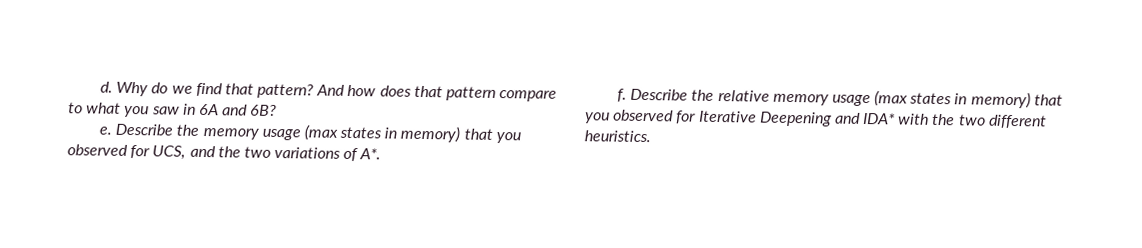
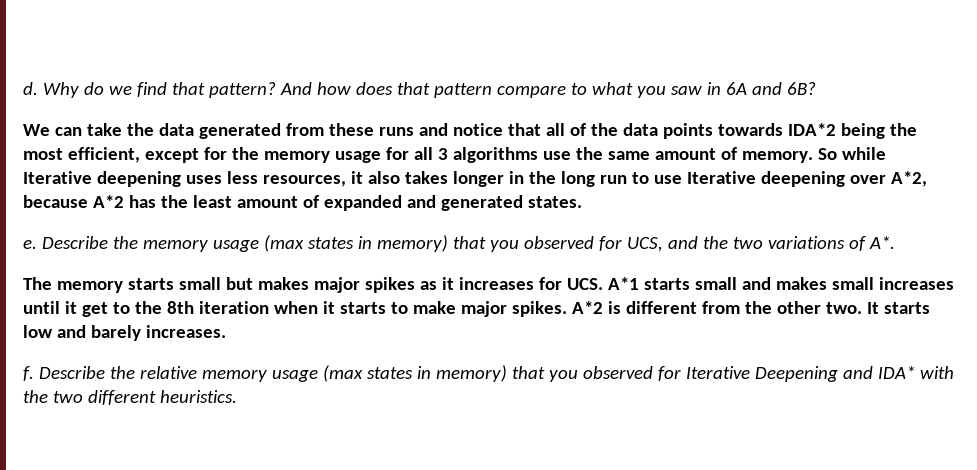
(278, 110) none -> [23,123,917,139] [23,147,886,163] [23,171,927,187] [23,195,582,211] // We can take the data generated from these runs and notice that all of the data points towards IDA*2 being the most efficient, except for the memory usage for all 3 algorithms use the same amount of memory. So while Iterative deepening uses less resources, it also takes longer in the long run to use Iterative deepening over A*2, because A*2 has the least amount of expanded and generated states.
(382, 154) none -> [23,277,954,293] [23,301,930,317] [23,325,226,341] // The memory starts small but makes major spikes as it increases for UCS. A*1 starts small and makes small increases until it get to the 8th iteration when it starts to make major spikes. A*2 is different from the other two. It starts low and barely increases.

